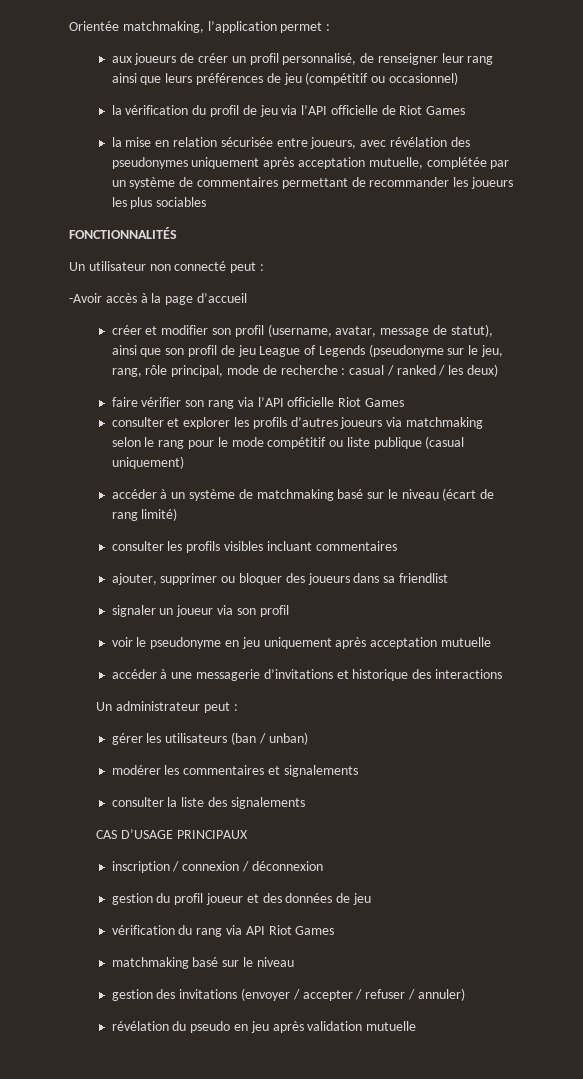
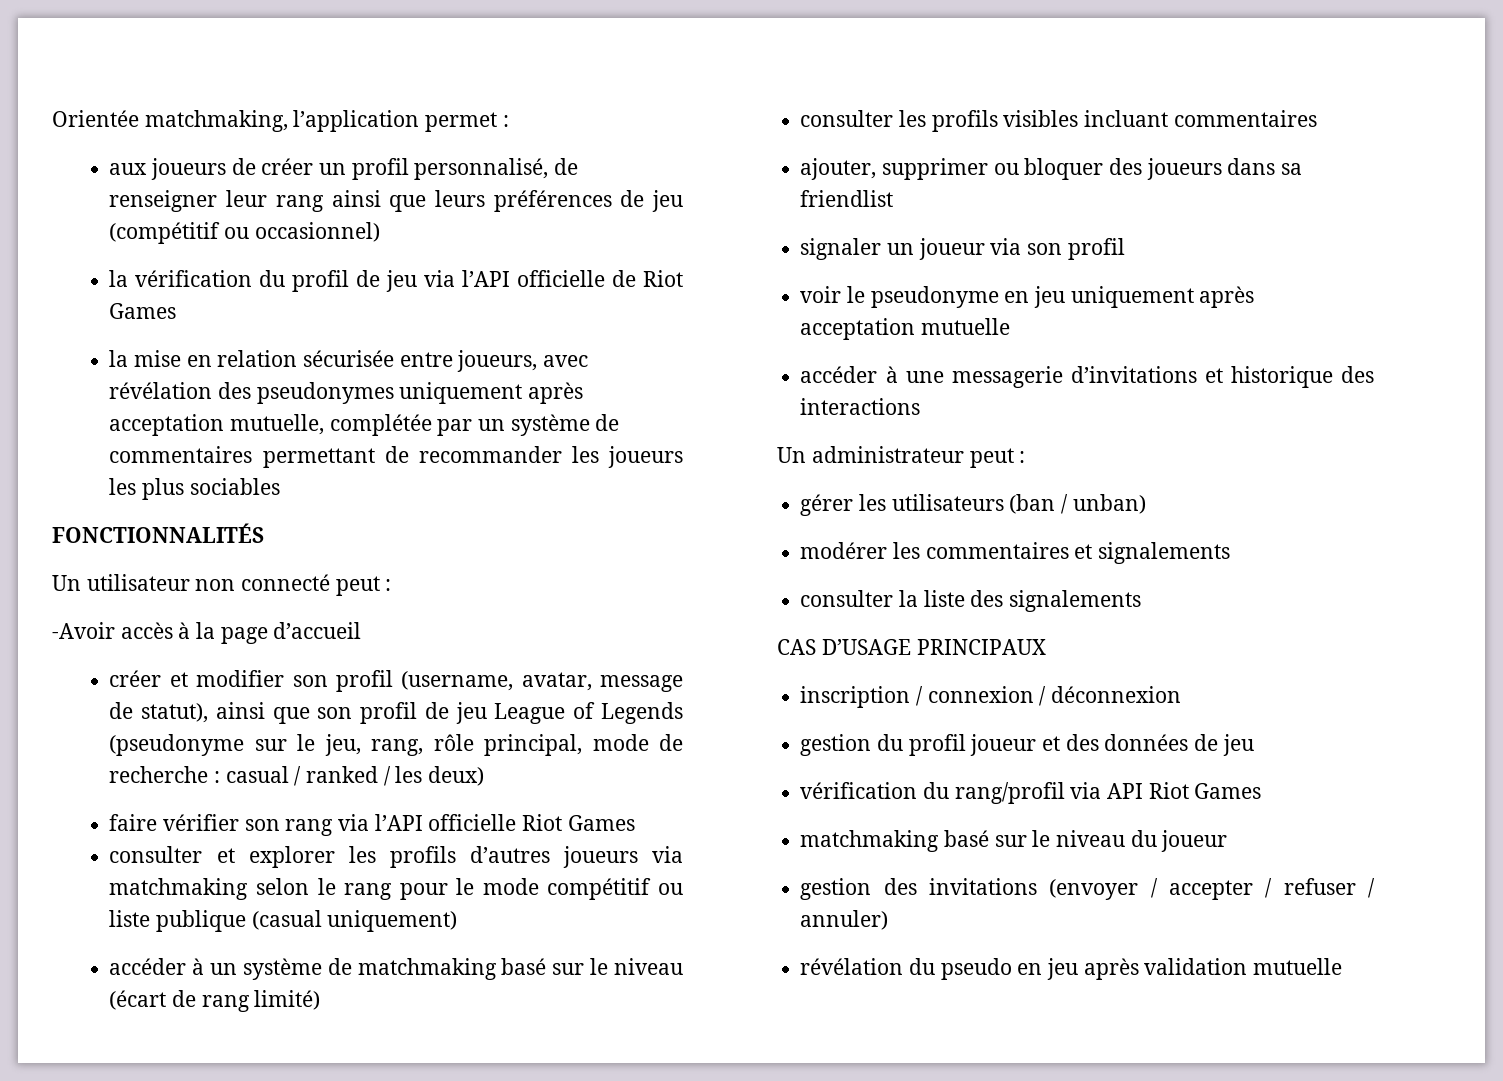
[196,928,223,937] rang -> [954,782,1065,804] rang/profil
(294, 962) none -> [1130,830,1228,852] du joueur

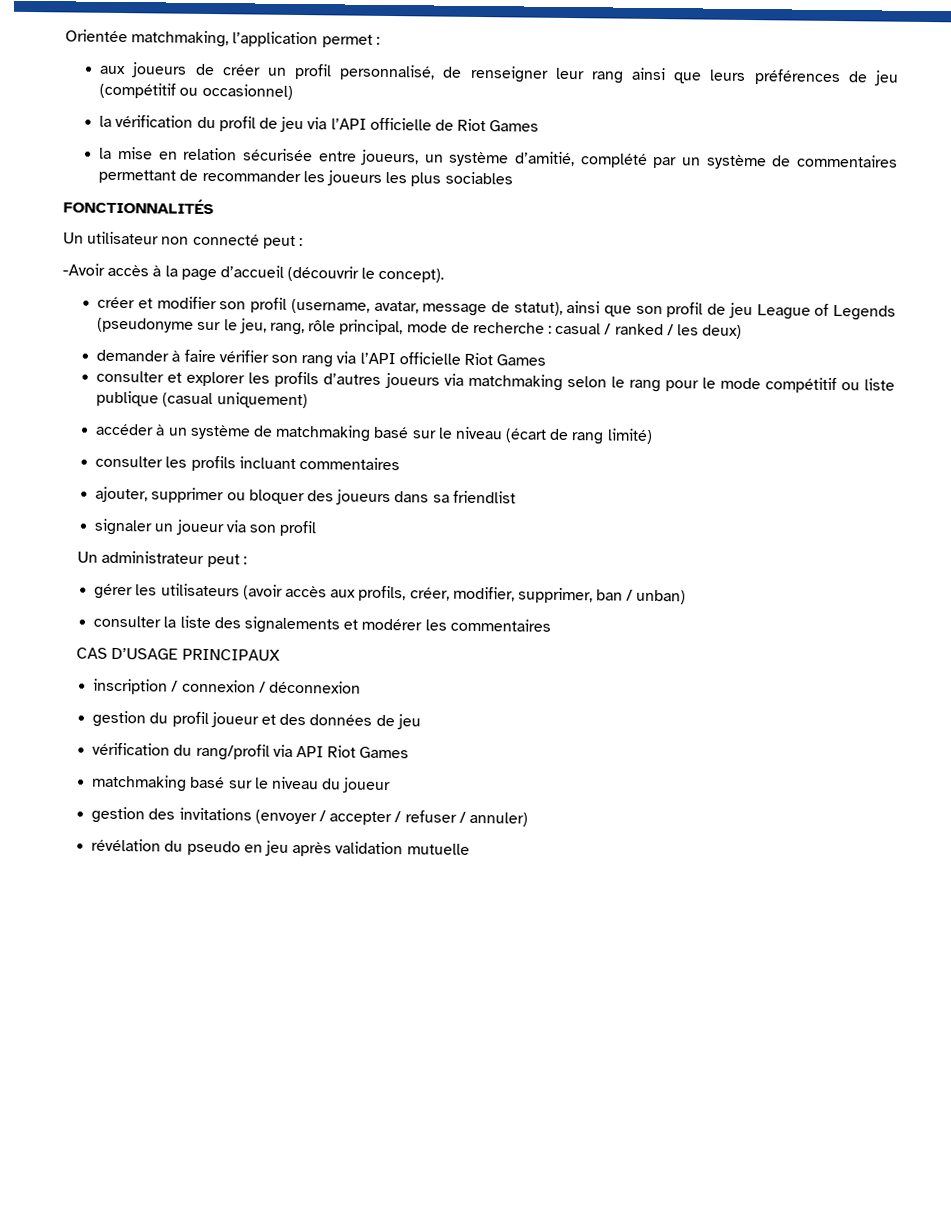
[543,355,589,367] [109,382,584,404] [109,414,432,436] avec révélation des pseudonymes uniquement après acceptation mutuelle, complétée -> [424,151,648,168] un système d’amitié, complété
(362, 630) none -> [287,265,445,283] (découvrir le concept).
(485, 776) none -> [96,349,181,362] demander à
[1003,110,1079,127] visibles -> (236, 463) none
[800,286,1255,308] [800,318,1011,340] [800,366,1374,388] [800,398,921,415] // voir le pseudonyme en jeu uniquement après acceptation mutuelle // accéder à une messagerie d’invitations et historique des interactions -> (318, 528) none
[1009,494,1146,514] [800,542,1231,564] (ban / unban) // modérer les commentaires et signalements -> [242,584,687,605] (avoir accès aux profils, créer, modifier, supprimer, ban / unban)
(1142, 601) none -> [343,618,551,632] et modérer les commentaires

